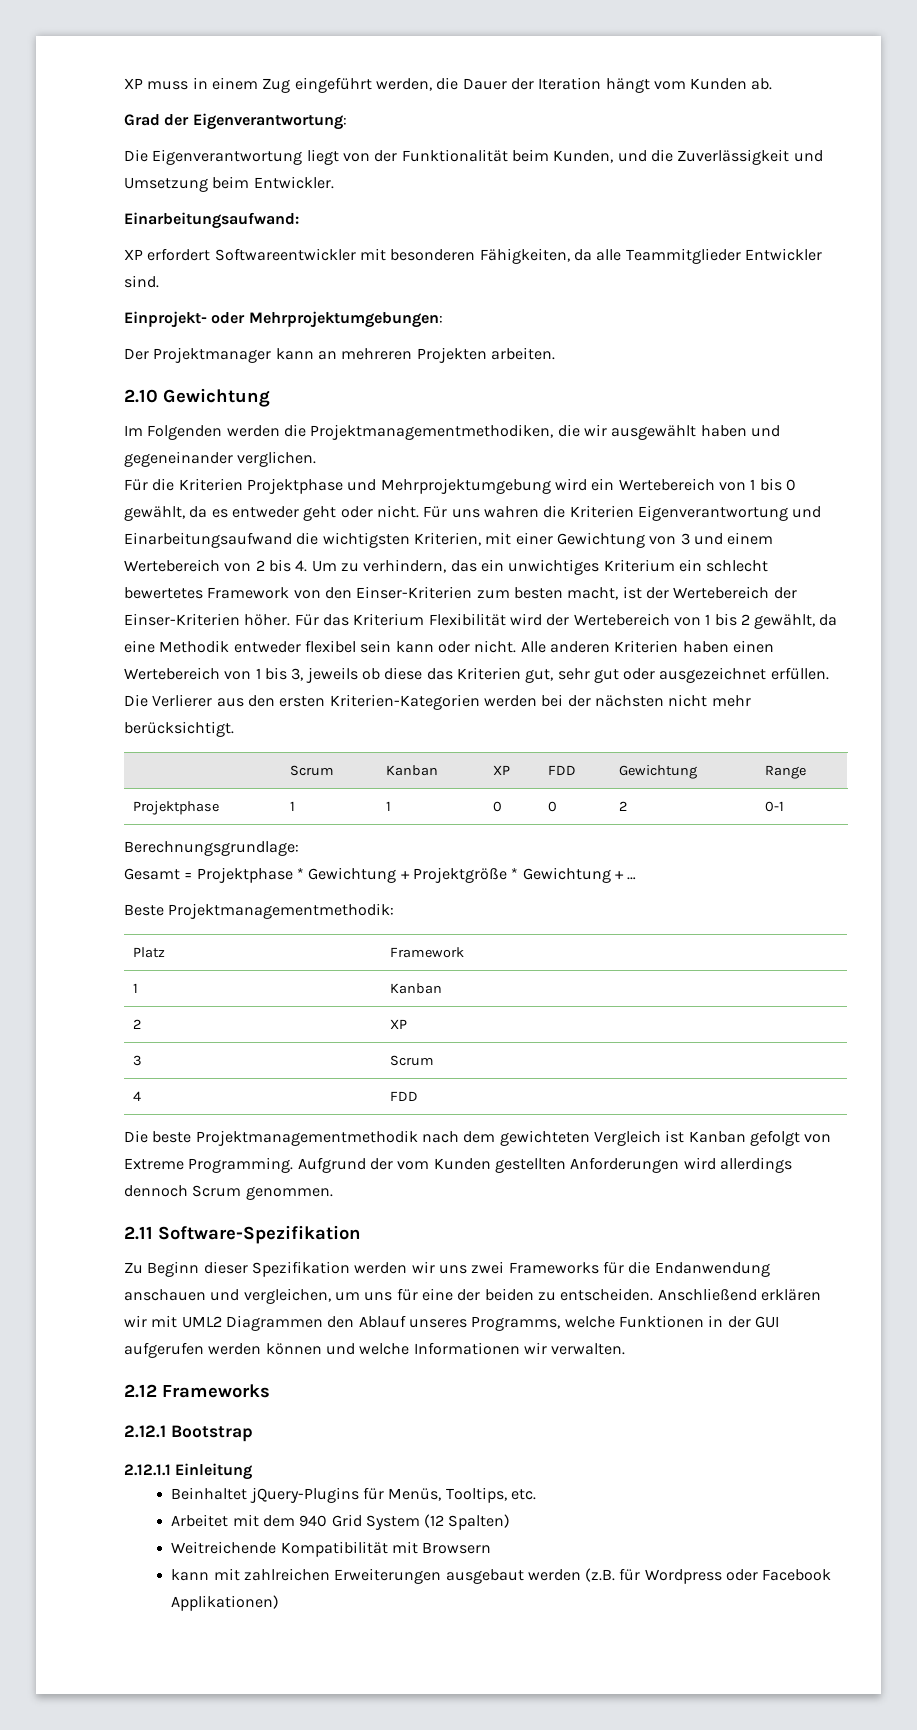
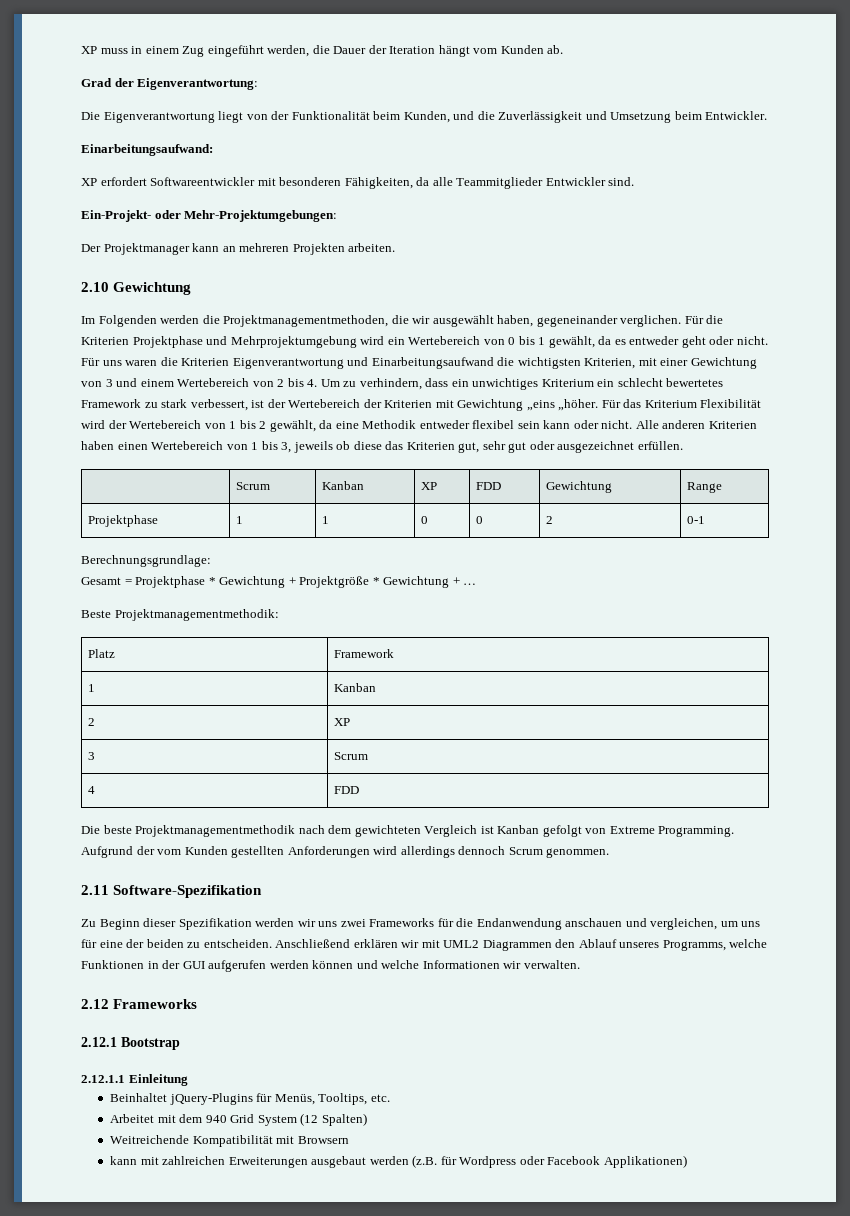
[124,311,443,328] Einprojekt- oder Mehrprojektumgebungen: -> [81,210,338,222] Ein-Projekt- oder Mehr-Projektumgebungen:
[310,424,554,440] Projektmanagementmethodiken, -> [223,315,389,327] Projektmanagementmethoden,
[700,425,780,437] haben und -> [497,315,534,327] haben,
(317, 459) // -> (682, 321) none
[750,478,796,491] 1 bis 0 -> [508,336,546,345] 0 bis 1
[483,506,539,518] wahren -> [125,360,158,366] waren
[450,560,477,572] das -> [425,378,449,387] dass
[293,586,797,600] [124,613,291,626] von den Einser-Kriterien zum besten macht, ist der Wertebereich der Einser-Kriterien höher. -> [144,399,599,411] zu stark verbessert, ist der Wertebereich der Kriterien mit Gewichtung „eins „höher.
[124,694,751,710] [124,721,234,737] Die Verlierer aus den ersten Kriterien-Kategorien werden bei der nächsten nicht mehr berücksichtigt. -> (683, 445) none

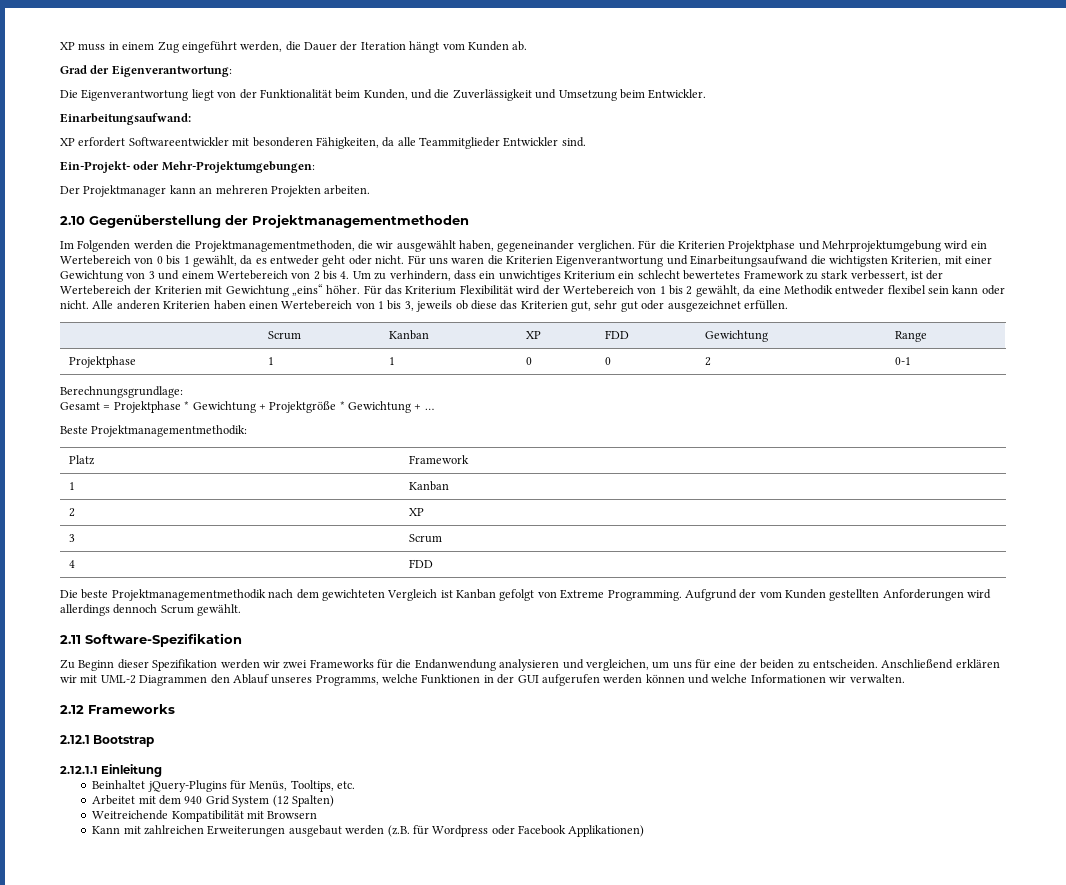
[113,282,192,295] Gewichtung -> [89,214,469,228] Gegenüberstellung der Projektmanagementmethoden
[526,399,599,411] „eins „höher. -> [291,284,361,296] „eins“ höher.
[546,848,610,858] genommen. -> [197,604,242,616] gewählt.
[318,921,338,927] uns -> (280, 664) none
[565,918,623,927] anschauen -> [499,659,560,671] analysieren
[443,940,480,948] UML2 -> [100,675,136,684] UML-2
[110,1156,138,1165] kann -> [92,826,121,834] Kann

